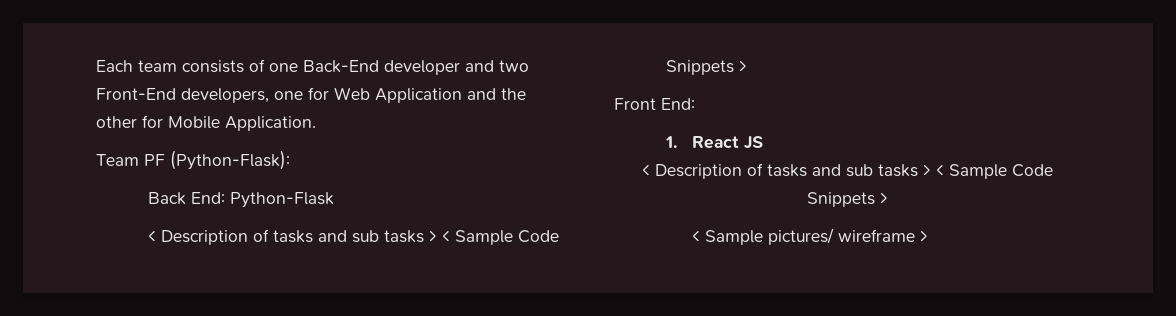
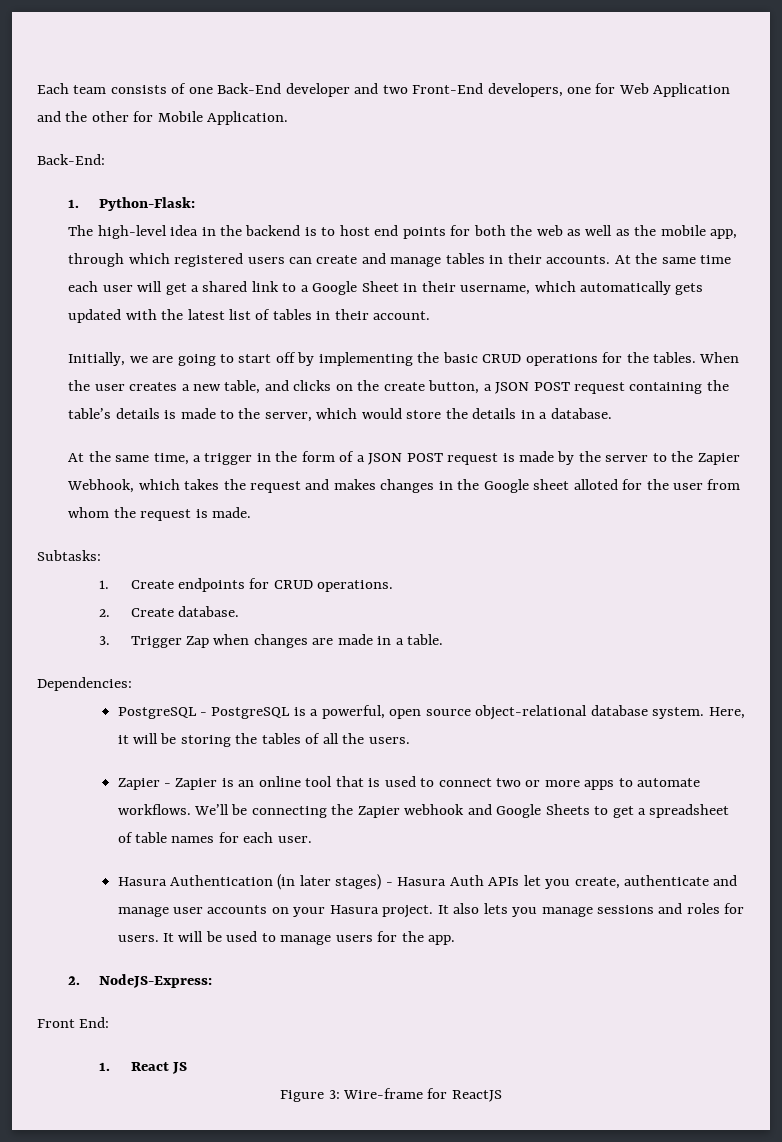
[96,150,290,170] [148,192,335,208] [148,229,560,245] [666,60,748,75] Team PF (Python-Flask): // Back End: Python-Flask // < Description of tasks and sub tasks > < Sample Code Snippets > -> [37,154,105,165] [68,197,196,211] [68,225,738,239] [68,253,732,267] [68,281,704,295] [68,309,431,323] [68,352,740,366] [68,380,729,394] [68,408,612,422] [68,451,740,465] [67,479,741,493] [68,507,252,521] [37,550,101,561] [99,578,394,592] [99,606,239,617] [99,634,444,648] [37,677,132,691] [117,705,745,720] [117,733,410,747] [117,776,701,790] [117,804,730,818] [117,832,312,843] [117,874,738,890] [117,903,745,918] [117,931,456,945] [68,974,213,988] Back-End: // 1. Python-Flask: // The high-level idea in the backend is to host end points for both the web as well as the mobile app, through which registered users can create and manage tables in their accounts. At the same time each user will get a shared link to a Google Sheet in their username, which automatically gets updated with the latest list of tables in their account. // Initially, we are going to start off by implementing the basic CRUD operations for the tables. When the user creates a new table, and clicks on the create button, a JSON POST request containing the table’s details is made to the server, which would store the details in a database. // At the same time, a trigger in the form of a JSON POST request is made by the server to the Zapier Webhook, which takes the request and makes changes in the Google sheet alloted for the user from whom the request is made. // Subtasks: // 1. Create endpoints for CRUD operations. // 2. Create database. // 3. Trigger Zap when changes are made in a table. // Dependencies: // PostgreSQL - PostgreSQL is a powerful, open source object-relational database system. Here, it will be storing the tables of all the users. // Zapier - Zapier is an online tool that is used to connect two or more apps to automate workflows. We’ll be connecting the Zapier webhook and Google Sheets to get a spreadsheet of table names for each user. // Hasura Authentication (in later stages) - Hasura Auth APIs let you create, authenticate and manage user accounts on your Hasura project. It also lets you manage sessions and roles for users. It will be used to manage users for the app. // 2. NodeJS-Express:
[641,163,1053,179] [806,192,888,207] [692,228,929,245] < Description of tasks and sub tasks > < Sample Code Snippets > // < Sample pictures/ wireframe > -> [280,1088,502,1102] Figure 3: Wire-frame for ReactJS

